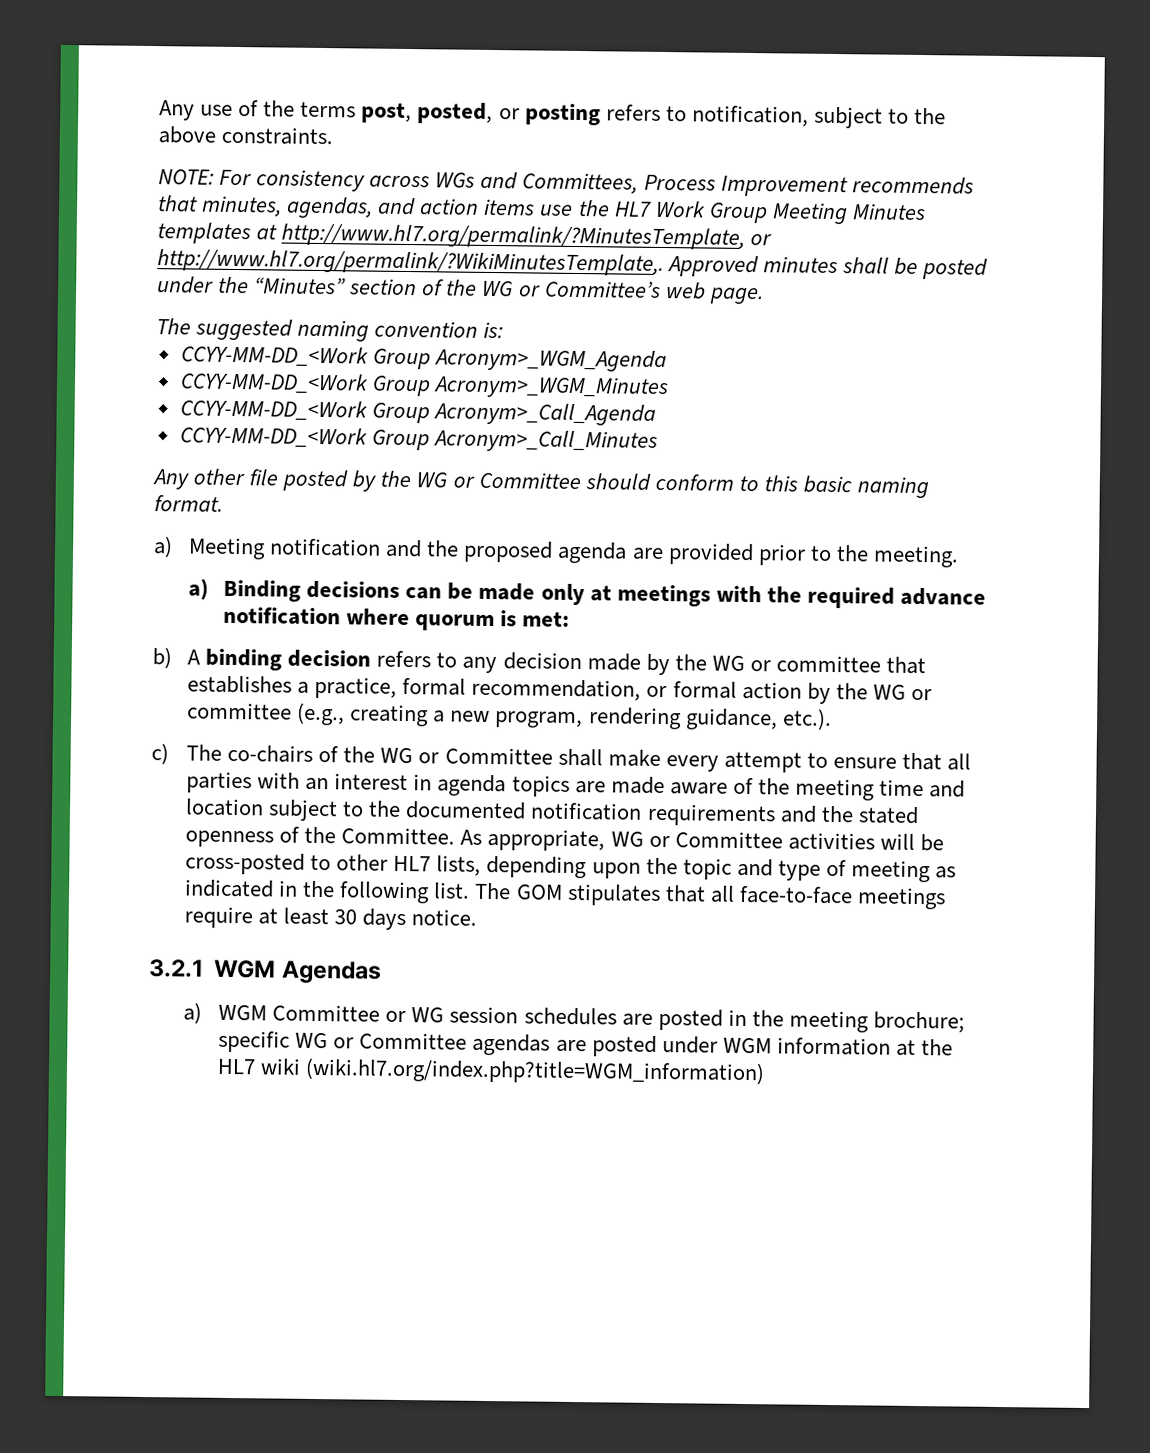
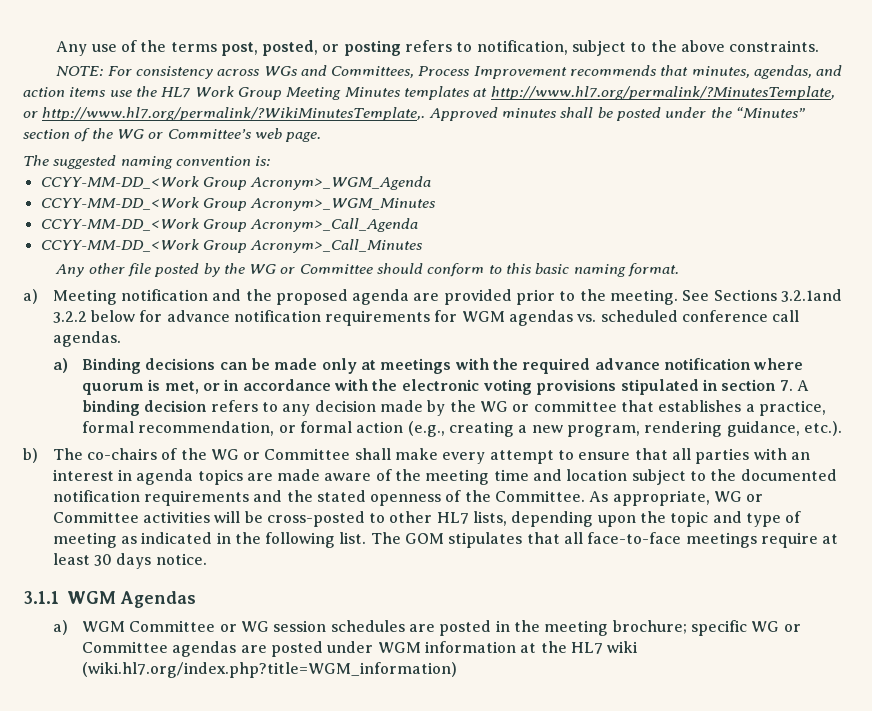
(959, 556) none -> [682,289,843,302] [52,310,800,326] [52,331,121,347] See Sections 3.2.1and 3.2.2 below for advance notification requirements for WGM agendas vs. scheduled conference call agendas.
[522,611,571,627] [152,647,172,669] met: // b) -> [164,379,793,395] met, or in accordance with the electronic voting provisions stipulated in section 7.
[806,682,932,704] [187,702,293,720] by the WG or committee -> (404, 427) none
[151,743,169,765] c) -> [23,448,38,463] b)
[149,959,204,978] 3.2.1 -> [23,591,59,604] 3.1.1

